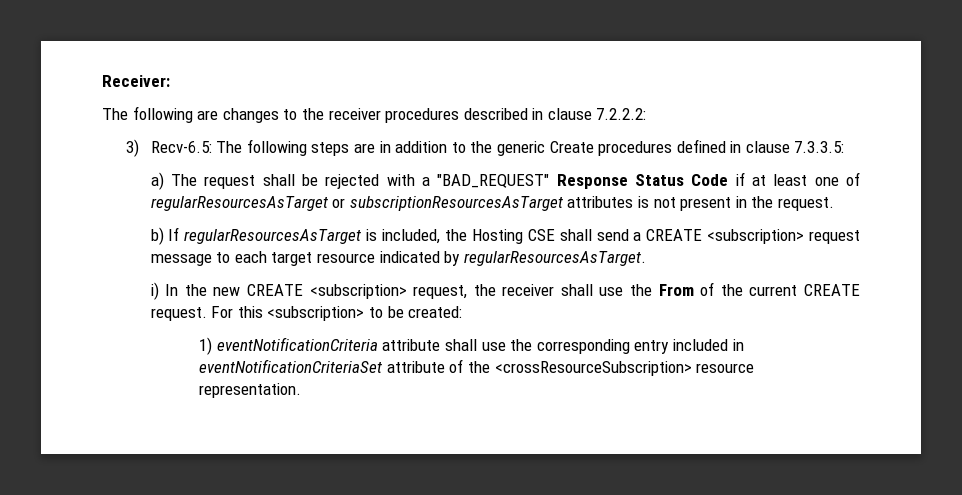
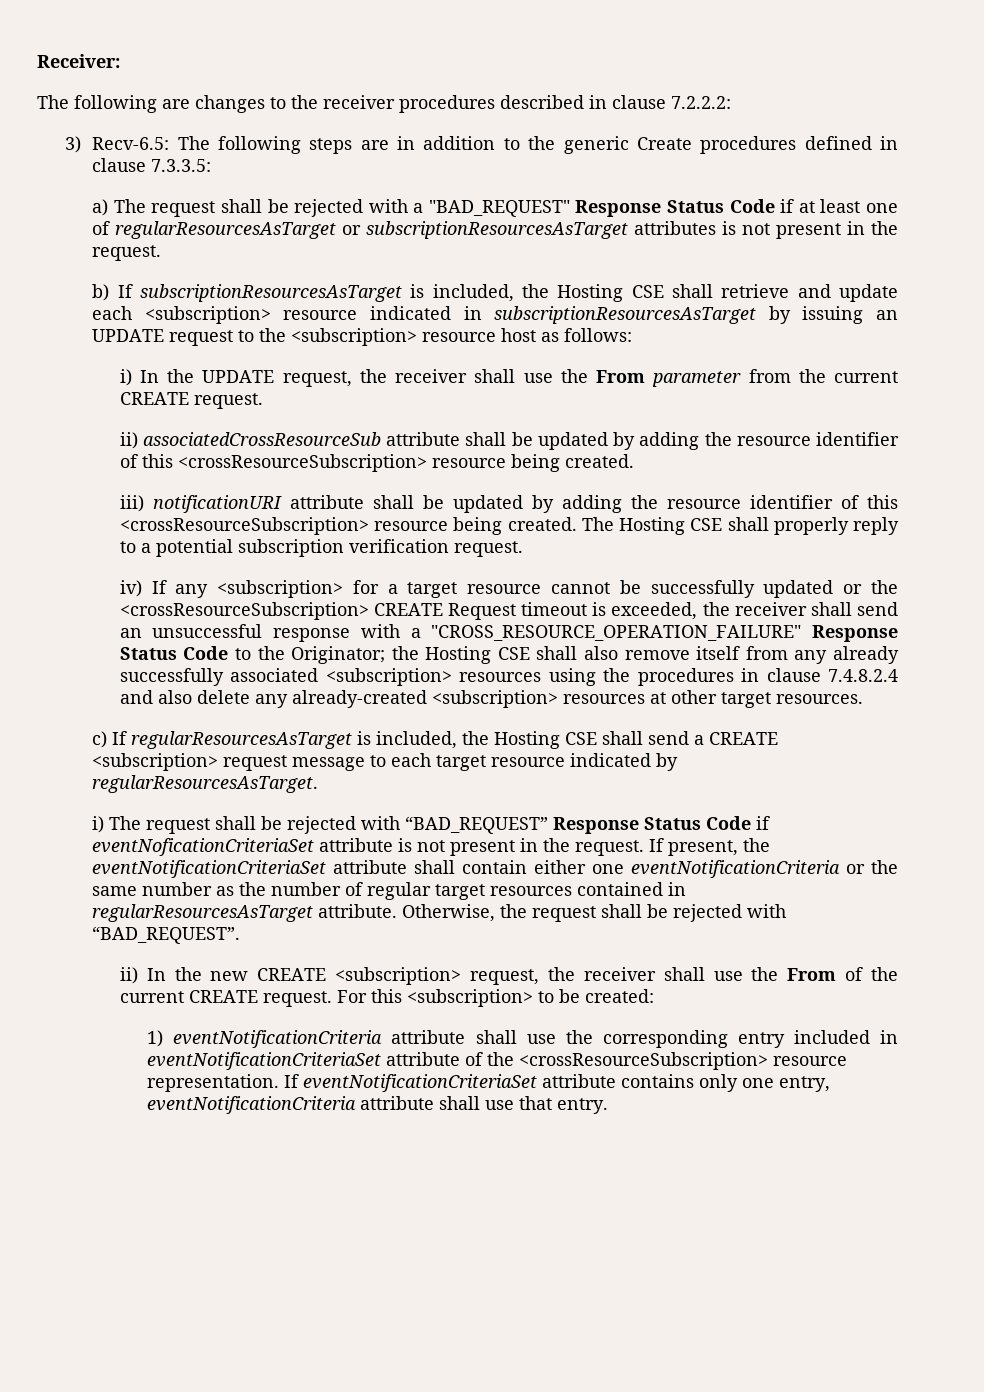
(180, 234) none -> [139,284,898,302] [92,306,899,324] [92,328,633,346] [119,369,898,387] [119,392,263,409] [119,432,900,450] [119,454,634,472] [119,495,898,513] [119,517,899,535] [119,539,523,557] [119,580,899,598] [119,602,899,620] [119,624,898,642] [119,646,900,664] [119,668,898,686] [119,690,863,708] [92,731,128,748] subscriptionResourcesAsTarget is included, the Hosting CSE shall retrieve and update each <subscription> resource indicated in subscriptionResourcesAsTarget by issuing an UPDATE request to the <subscription> resource host as follows: // i) In the UPDATE request, the receiver shall use the From parameter from the current CREATE request. // ii) associatedCrossResourceSub attribute shall be updated by adding the resource identifier of this <crossResourceSubscription> resource being created. // iii) notificationURI attribute shall be updated by adding the resource identifier of this <crossResourceSubscription> resource being created. The Hosting CSE shall properly reply to a potential subscription verification request. // iv) If any <subscription> for a target resource cannot be successfully updated or the <crossResourceSubscription> CREATE Request timeout is exceeded, the receiver shall send an unsuccessful response with a "CROSS_RESOURCE_OPERATION_FAILURE" Response Status Code to the Originator; the Hosting CSE shall also remove itself from any already successfully associated <subscription> resources using the procedures in clause 7.4.8.2.4 and also delete any already-created <subscription> resources at other target resources. // c) If
(159, 291) none -> [109,816,771,834] [92,838,771,856] [92,860,899,878] [92,882,687,900] [92,904,787,922] [92,926,241,944] [119,967,138,984] The request shall be rejected with “BAD_REQUEST” Response Status Code if eventNoficationCriteriaSet attribute is not present in the request. If present, the eventNotificationCriteriaSet attribute shall contain either one eventNotificationCriteria or the same number as the number of regular target resources contained in regularResourcesAsTarget attribute. Otherwise, the request shall be rejected with “BAD_REQUEST”. // ii)
(302, 390) none -> [284,1074,831,1092] [147,1096,609,1114] If eventNotificationCriteriaSet attribute contains only one entry, eventNotificationCriteria attribute shall use that entry.

